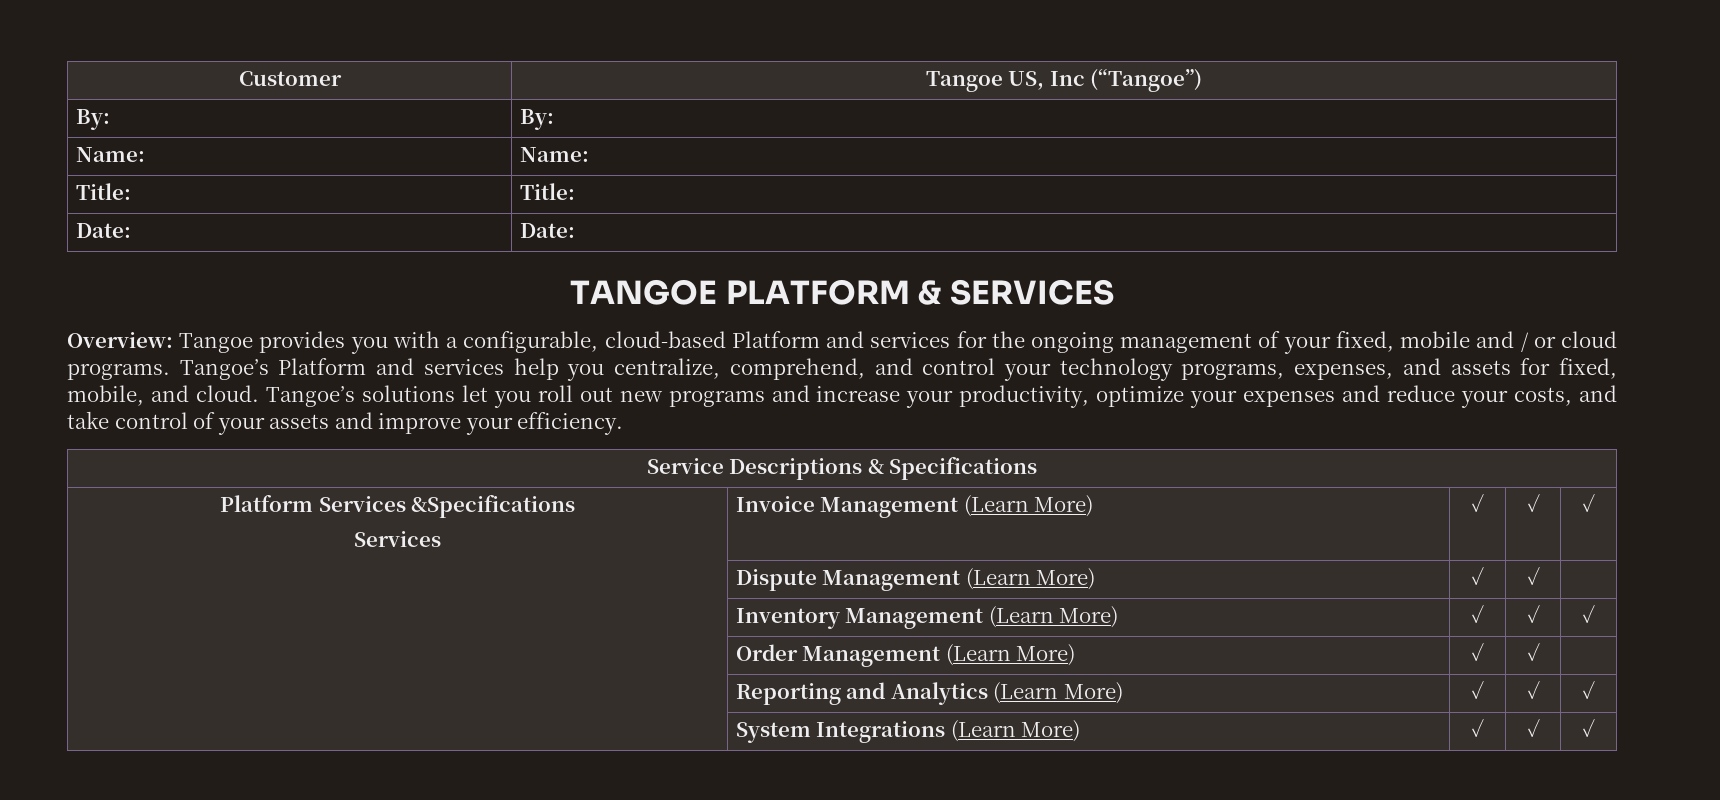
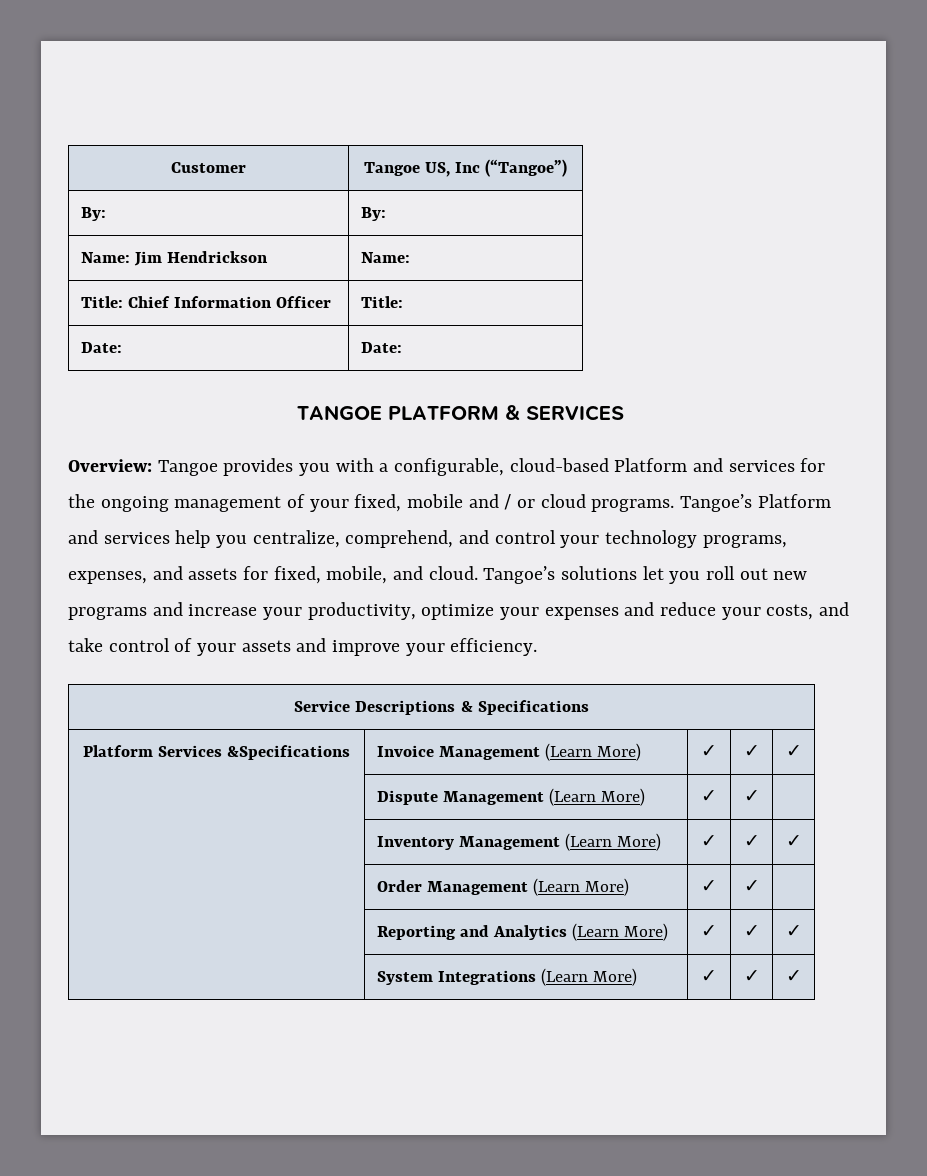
(145, 154) none -> [133,251,268,266] Jim Hendrickson
(131, 191) none -> [127,296,331,308] Chief Information Officer
[354,531,441,547] // Services -> (351, 752) none

